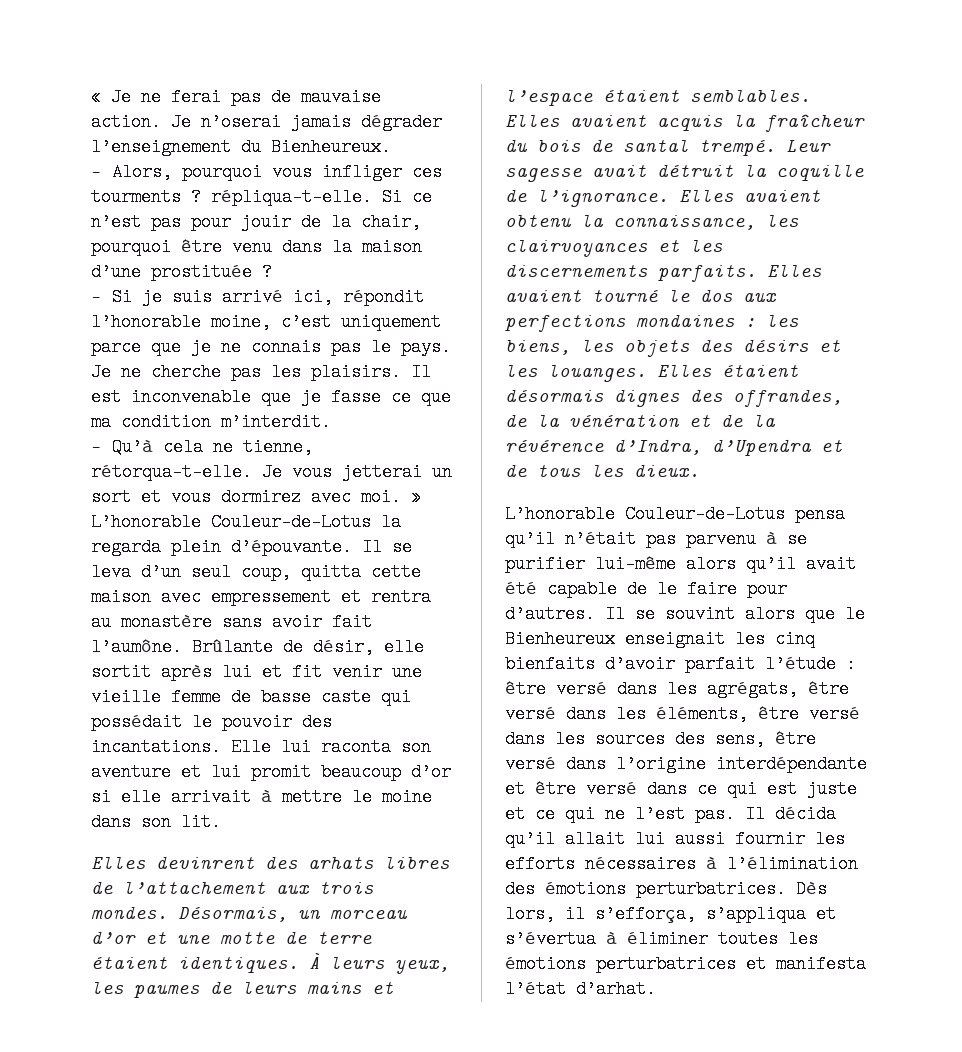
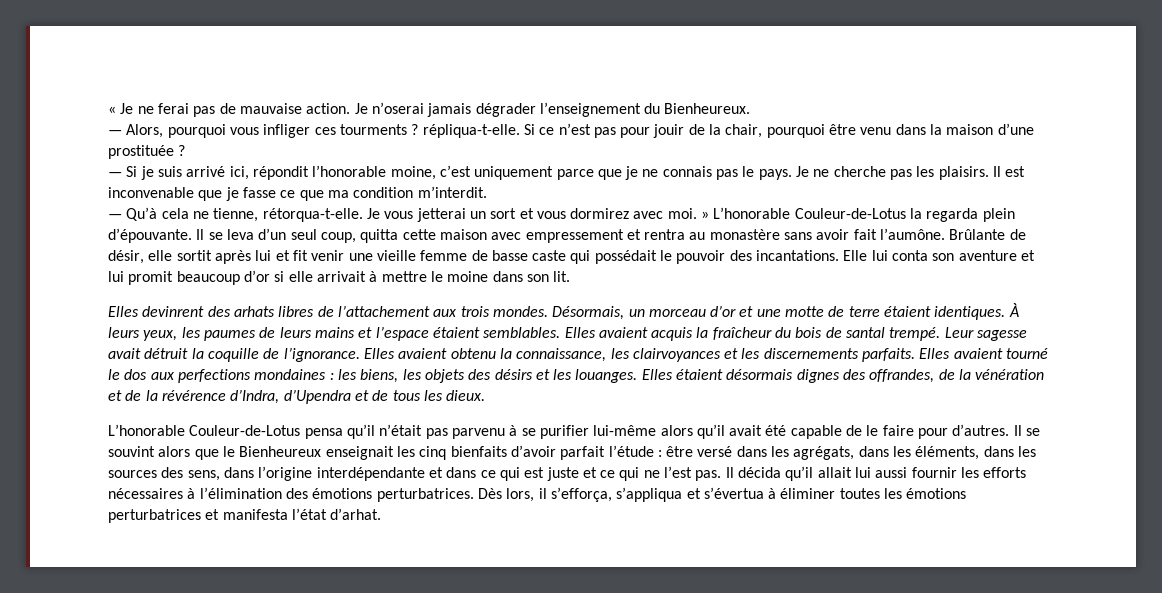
[321,738,391,756] raconta -> [892,250,929,261] conta
[808,680,849,698] [505,705,556,723] être versé -> (855, 453) none
[758,705,860,723] être versé -> (980, 453) none
[775,730,816,748] [505,755,556,773] être versé -> (220, 475) none
[535,780,637,798] être versé -> (443, 472) none

